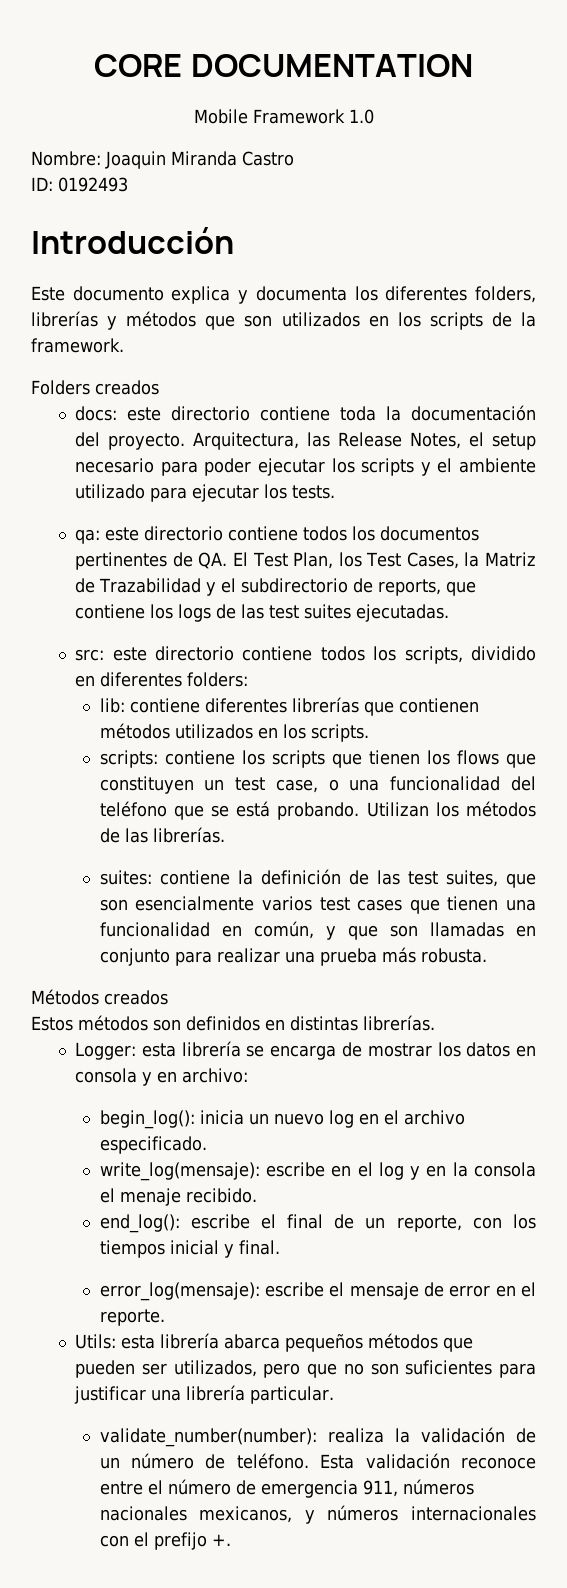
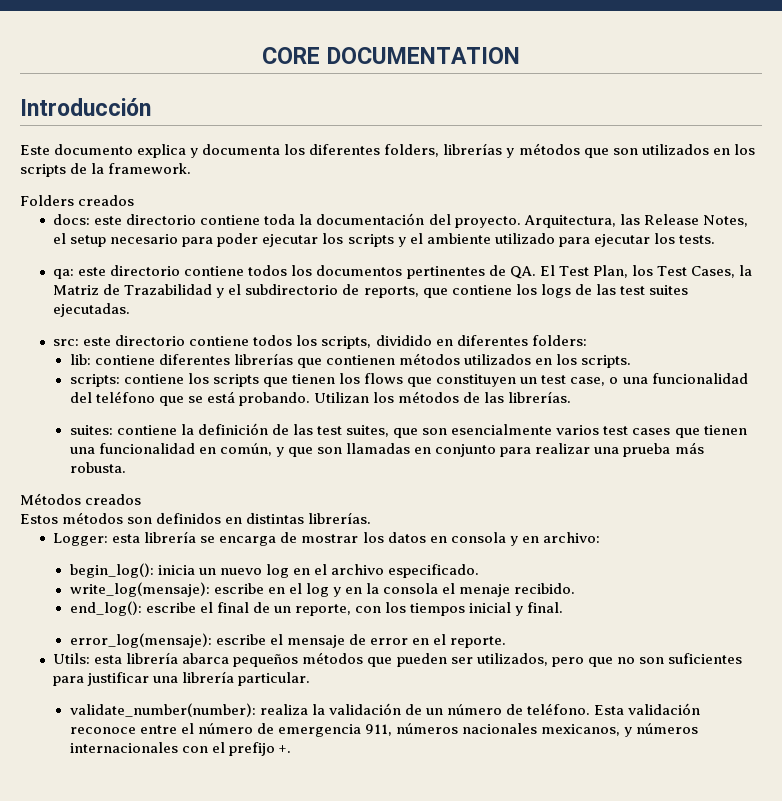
[193,109,374,124] [31,151,294,169] [31,177,128,192] // Mobile Framework 1.0 // Nombre: Joaquin Miranda Castro // ID: 0192493 -> (520, 55) none

